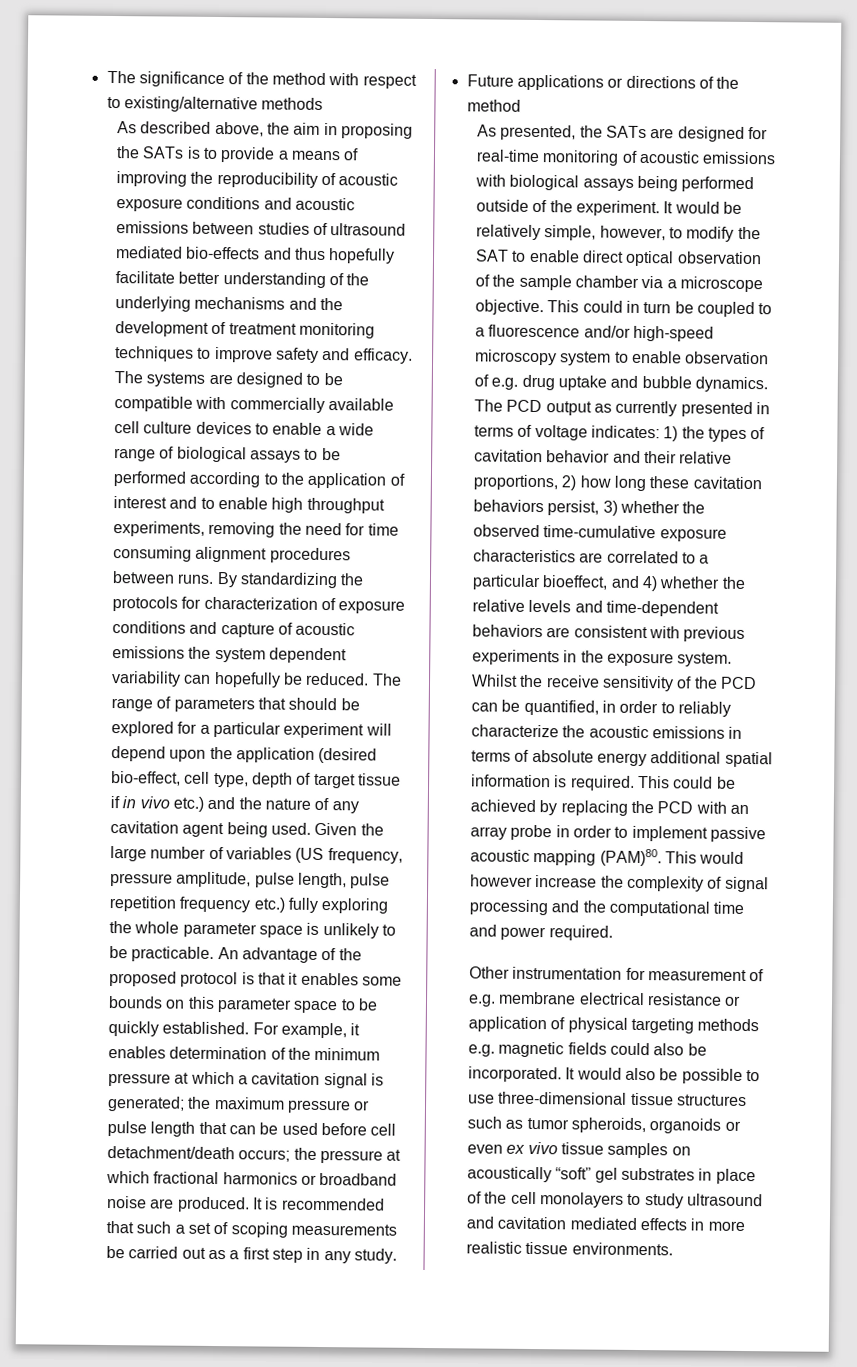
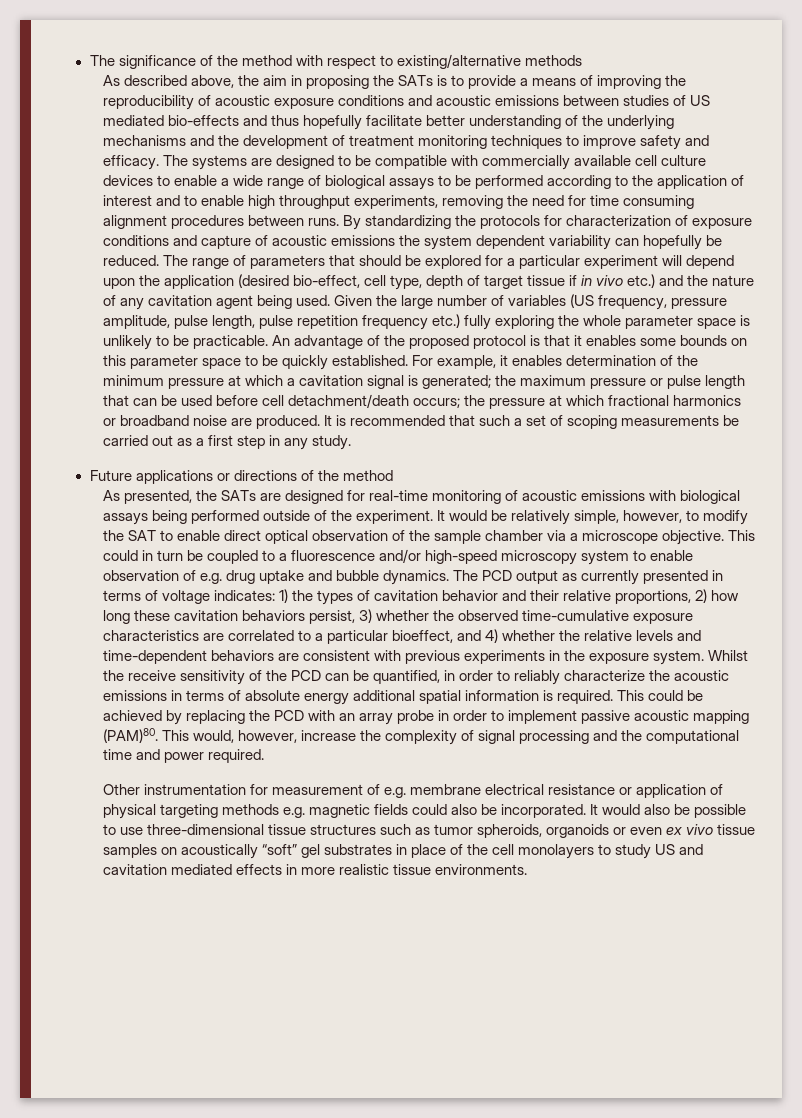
[330,223,407,236] ultrasound -> [690,95,711,106] US
[699,851,745,864] [470,874,534,887] would however -> [192,730,297,743] would, however,
[686,1193,763,1207] ultrasound -> [655,844,676,855] US

